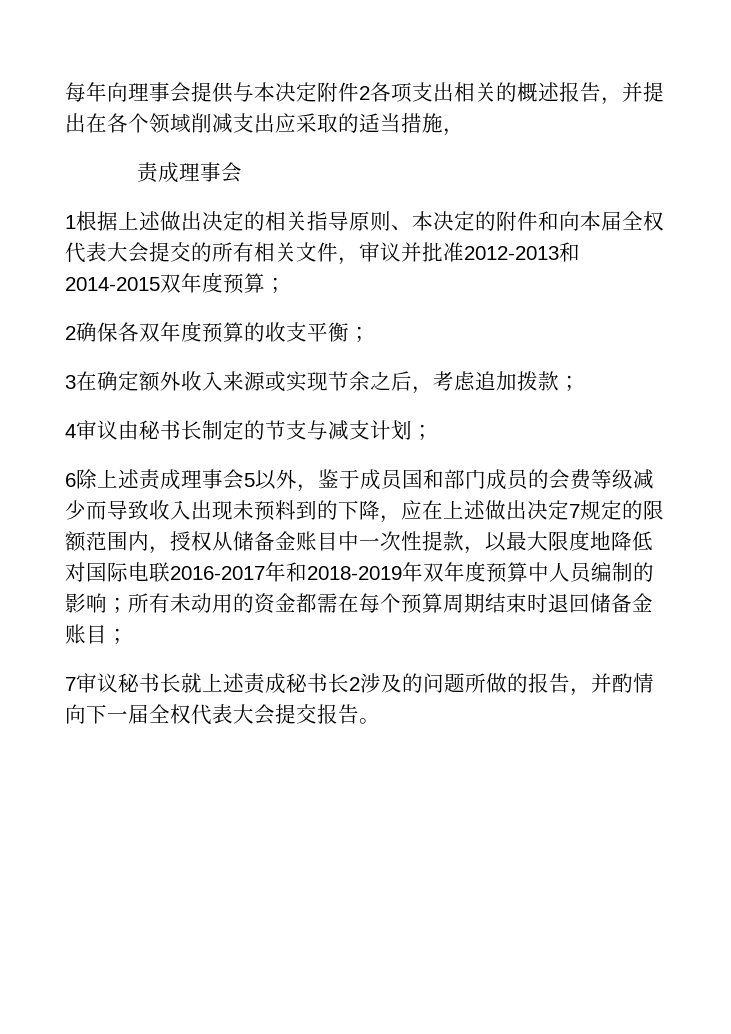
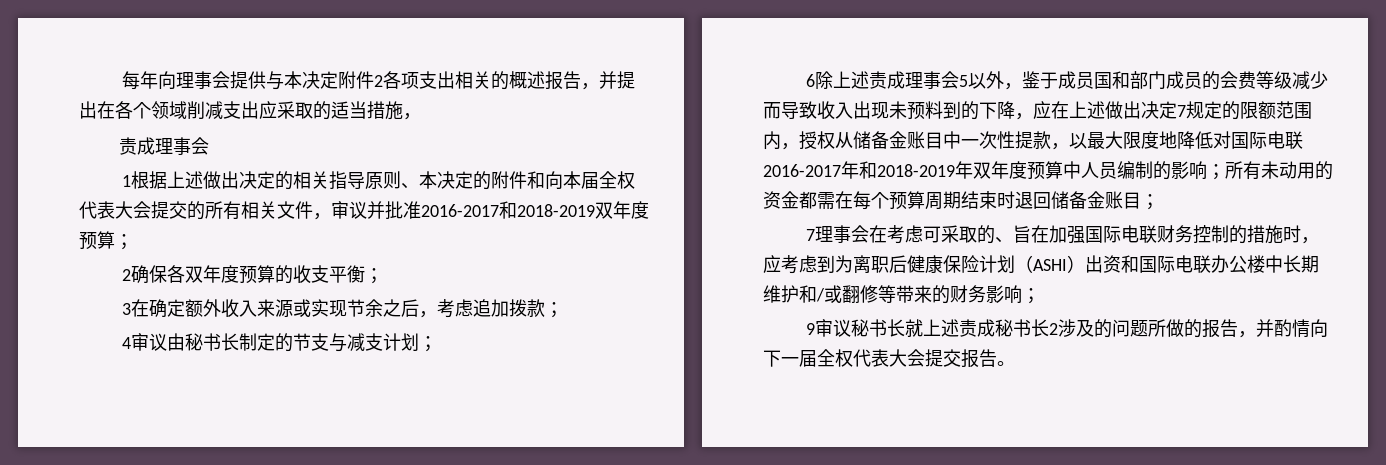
[464,242,580,262] [65,277,160,291] 2012-2013和2014-2015 -> [421,201,595,219] 2016-2017和2018-2019
(76, 684) none -> [814,225,1319,244] [763,255,1319,274] [763,285,1040,304] [805,323,815,335] 理事会在考虑可采取的、旨在加强国际电联财务控制的措施时，应考虑到为离职后健康保险计划（ASHI）出资和国际电联办公楼中长期维护和/或翻修等带来的财务影响； // 9

